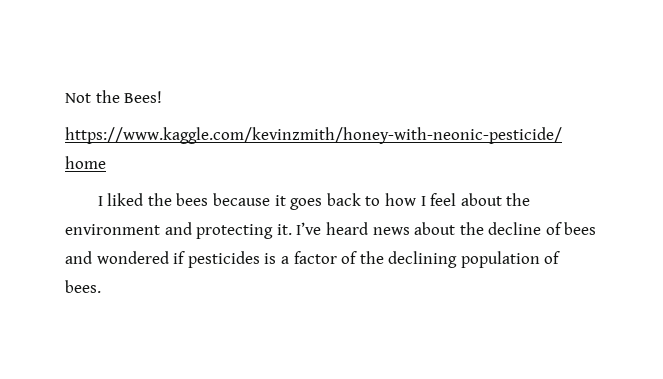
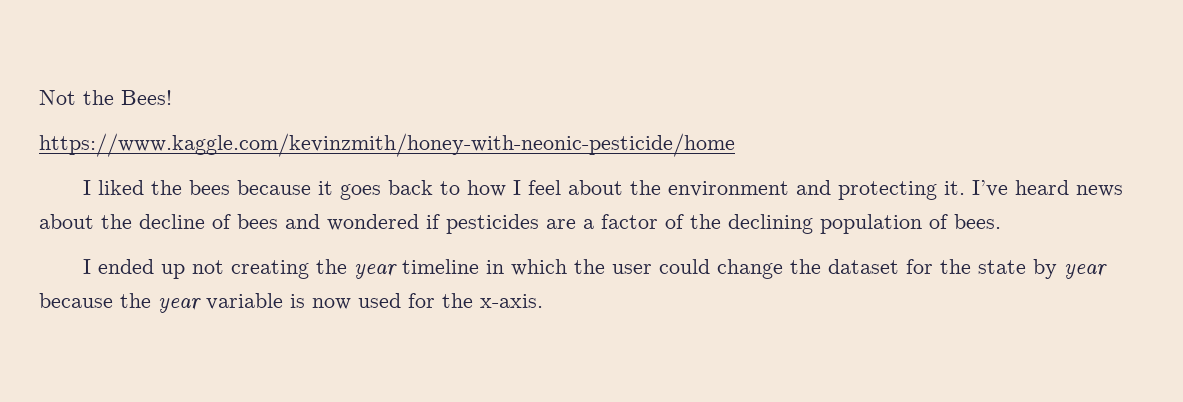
[264,253,277,264] is -> [546,219,576,229] are
(101, 286) none -> [83,259,1108,279] [39,293,543,313] // I ended up not creating the year timeline in which the user could change the dataset for the state by year because the year variable is now used for the x-axis.

